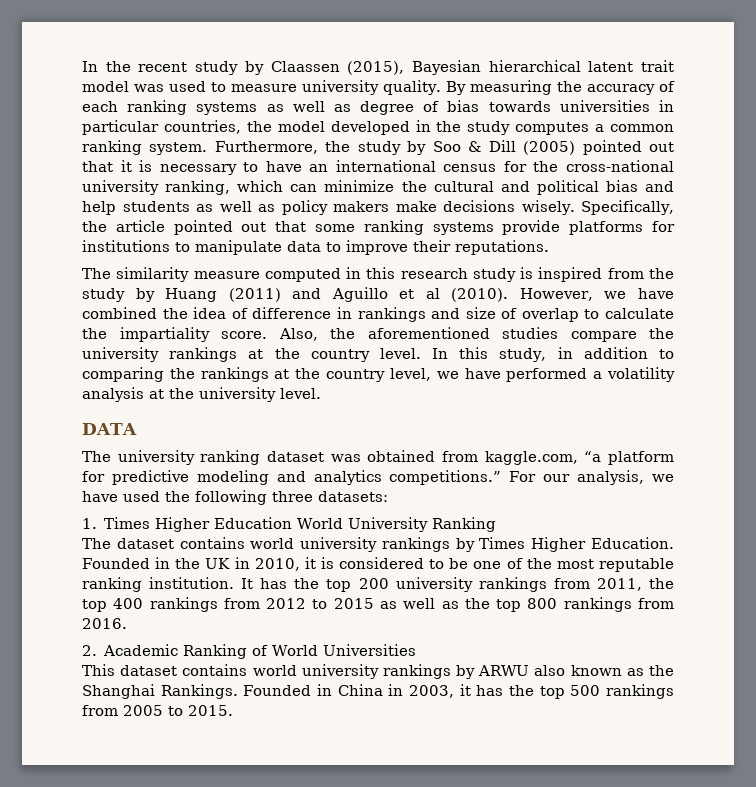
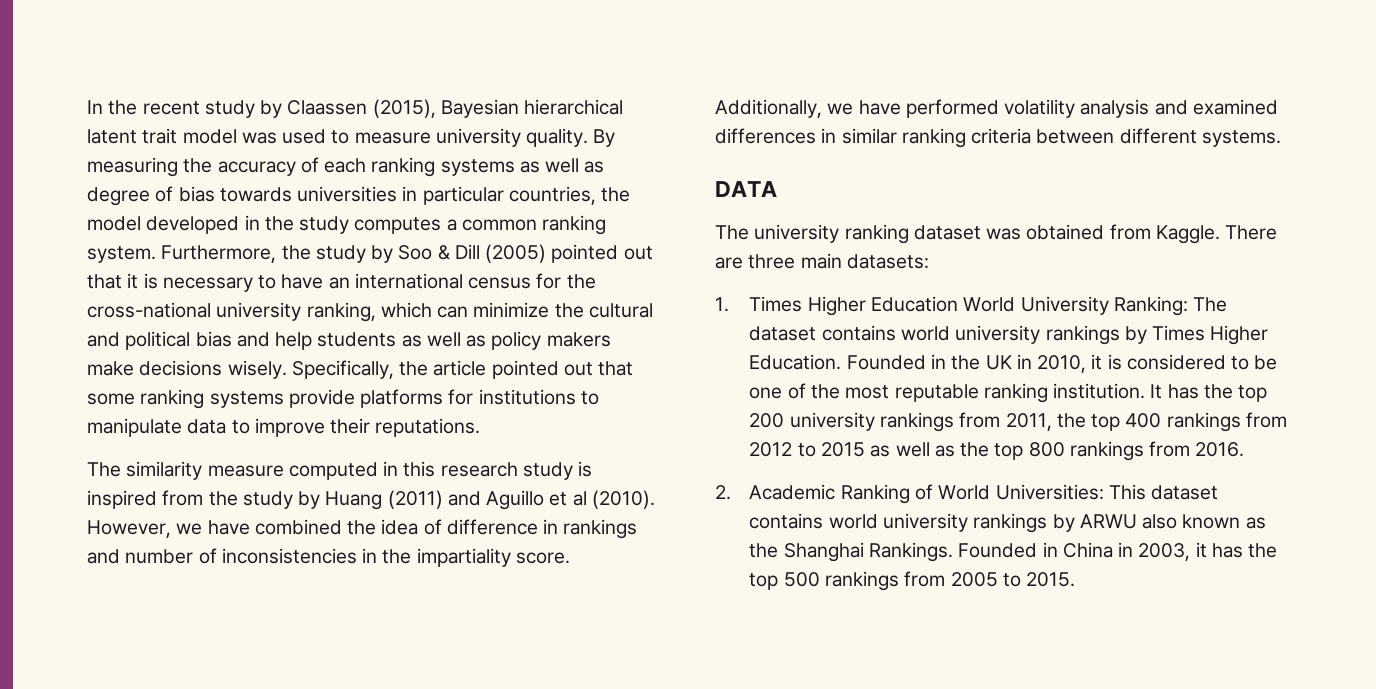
[465,307,674,322] [82,327,674,342] [82,347,674,362] [82,367,431,382] size of overlap to calculate the impartiality score. Also, the aforementioned studies compare the university rankings at the country level. In this study, in addition to comparing the rankings at the country level, -> [125,548,570,567] [715,99,822,118] number of inconsistencies in the impartiality score. Additionally,
[593,371,603,379] a -> (999, 108) none
[149,387,321,402] at the university level. -> [1154,99,1278,115] [715,128,1281,148] and examined differences in similar ranking criteria between different systems.
[484,451,674,465] [82,470,675,485] [82,490,313,505] kaggle.com, “a platform for predictive modeling and analytics competitions.” For our analysis, we have used the following three -> [1155,225,1278,244] [715,253,842,269] Kaggle. There are three main
[432,517,497,532] Ranking // -> [1113,296,1188,316] Ranking:
[323,644,417,656] Universities // -> [995,484,1104,500] Universities:

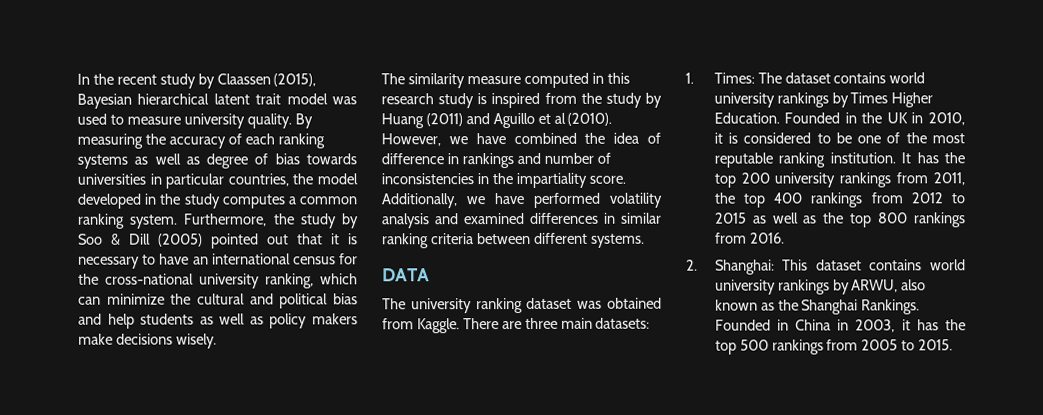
[291,360,634,379] [87,389,599,409] [87,418,481,437] Specifically, the article pointed out that some ranking systems provide platforms for institutions to manipulate data to improve their reputations. -> (217, 341) none
[749,296,1188,316] Times Higher Education World University Ranking: -> [713,72,755,84] Times:
[749,484,1104,504] Academic Ranking of World Universities: -> [714,259,775,275] Shanghai:
[1079,514,1137,529] ARWU -> [851,279,899,293] ARWU,

